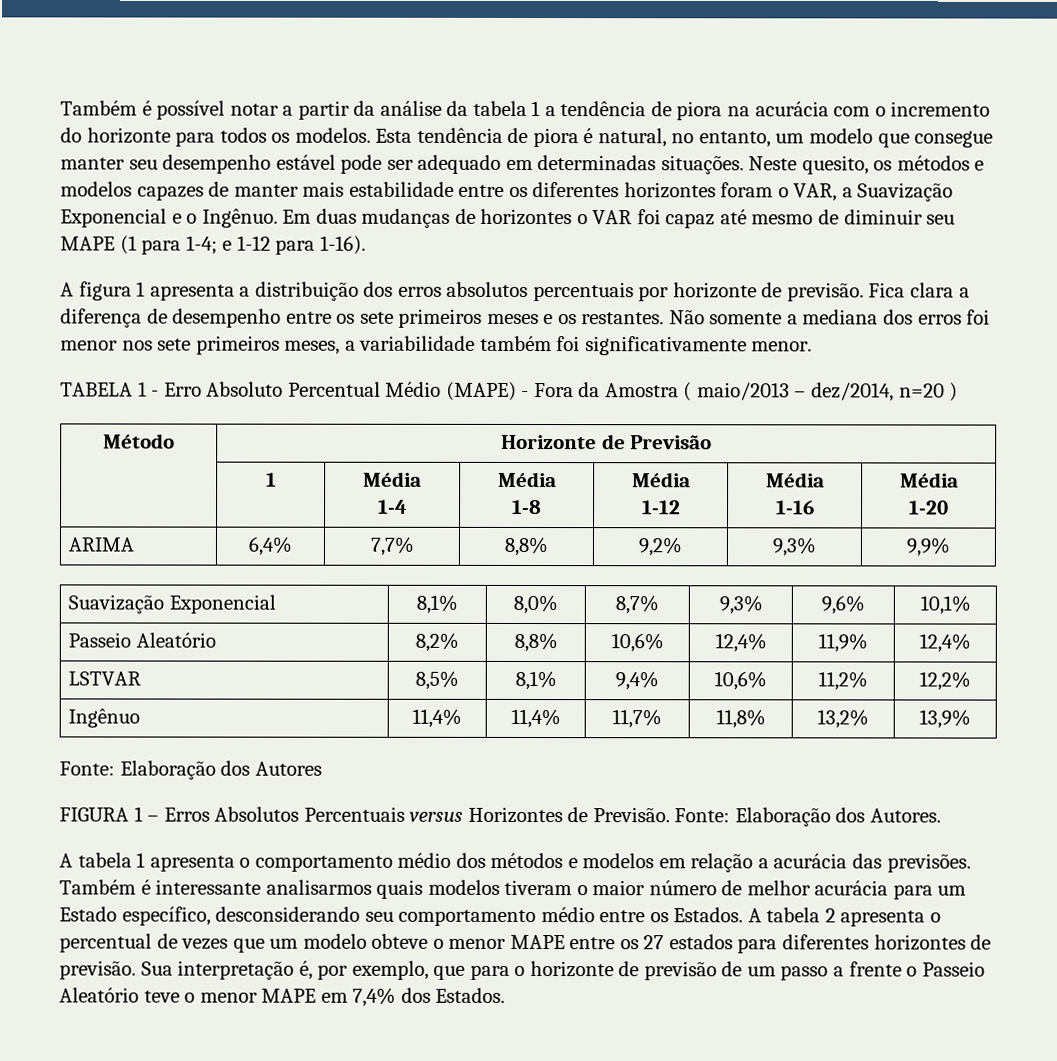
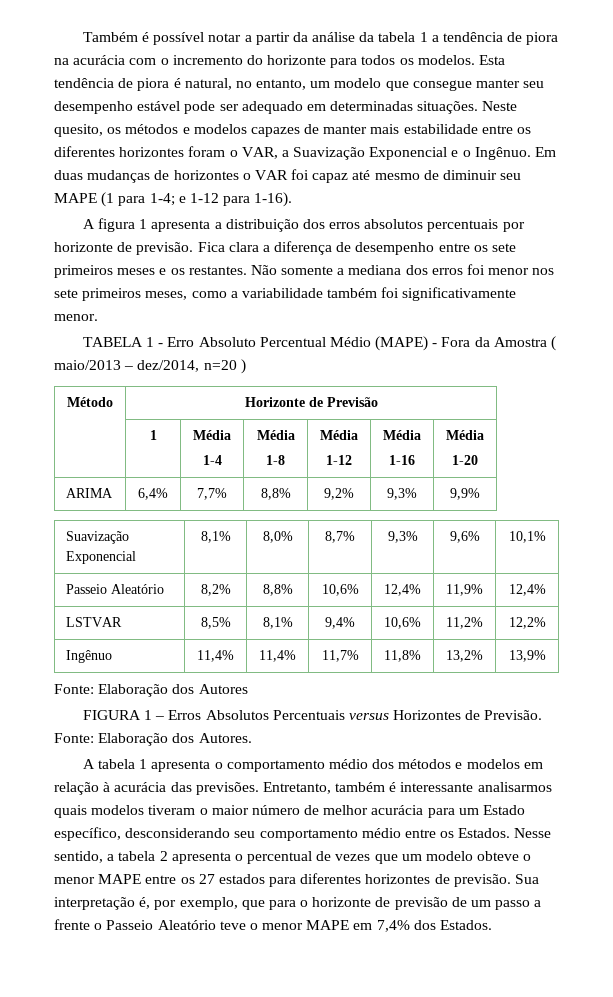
(341, 347) none -> [191,291,227,298] como
[757,858,769,869] a -> [103,782,111,792] à
[59,879,136,895] Também -> [262,782,386,794] Entretanto, também
[747,908,762,923] A -> [514,828,552,838] [54,851,115,863] Nesse sentido, a

